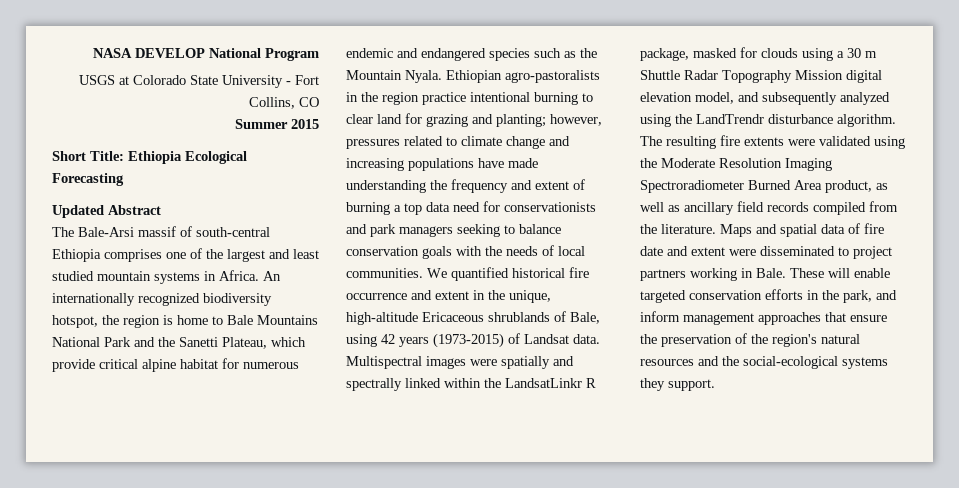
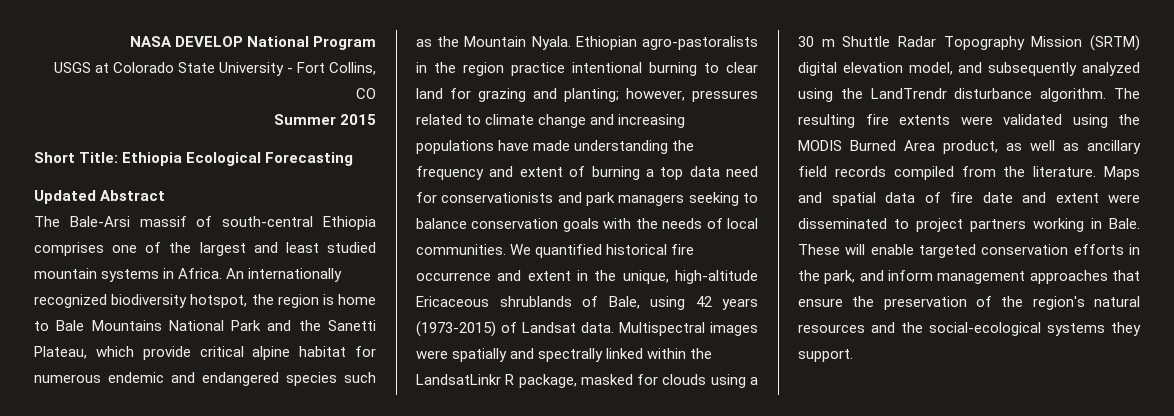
(843, 75) none -> [1090,35,1140,51] (SRTM)
[661,158,832,171] [640,180,744,193] Moderate Resolution Imaging Spectroradiometer -> [798,140,842,151] MODIS

